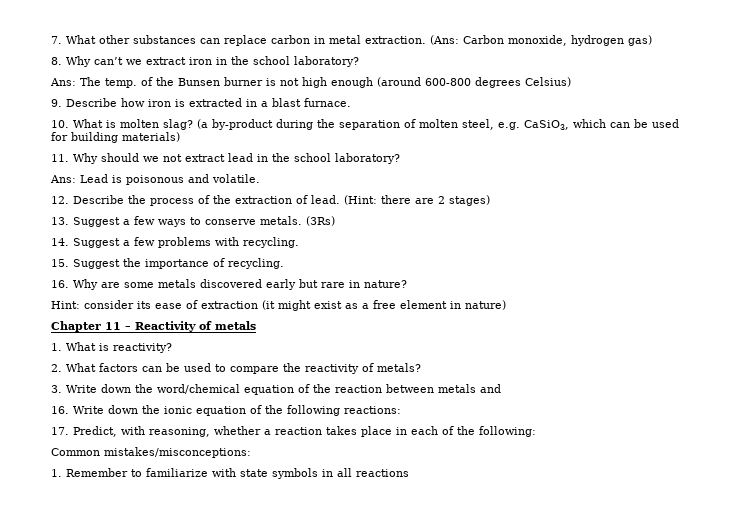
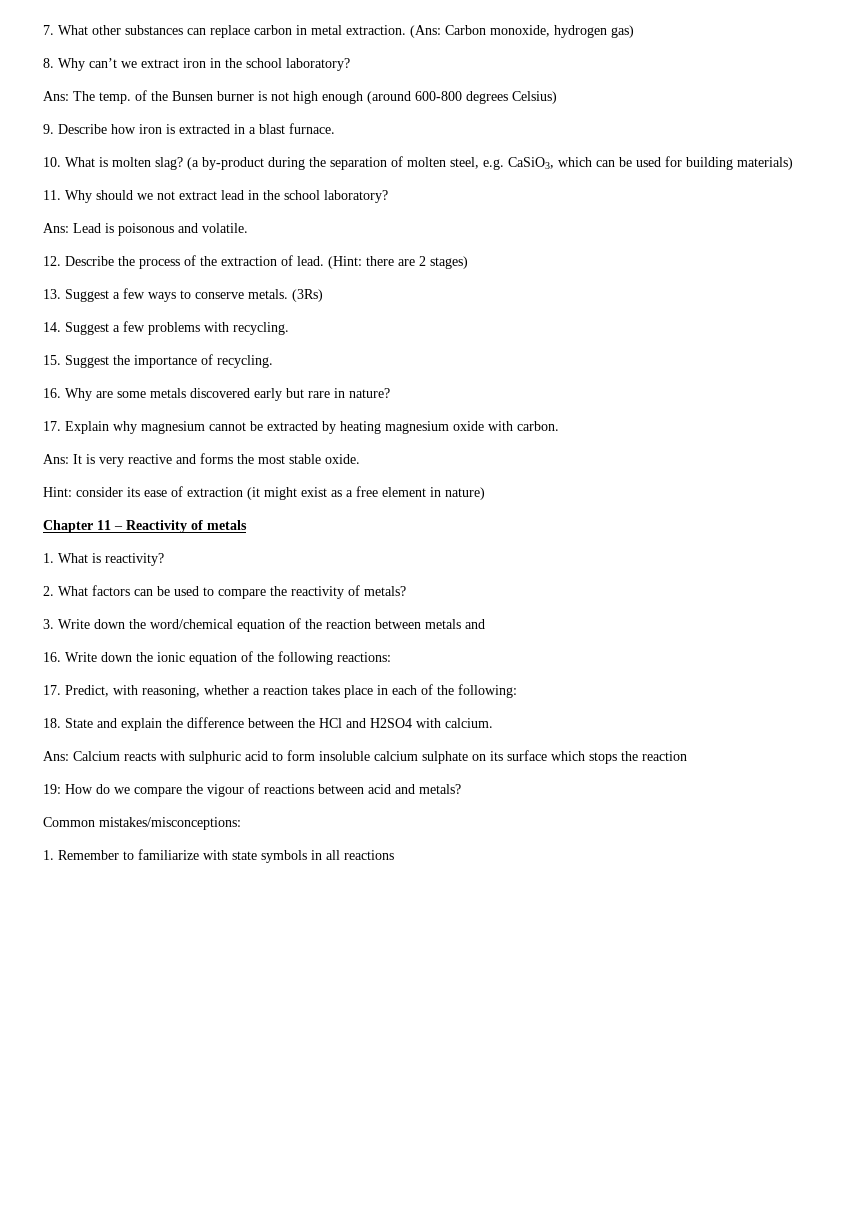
(407, 284) none -> [43,421,559,434] [43,453,360,467] // 17. Explain why magnesium cannot be extracted by heating magnesium oxide with carbon. // Ans: It is very reactive and forms the most stable oxide.
(536, 431) none -> [43,717,493,731] [43,750,687,764] [43,783,461,797] // 18. State and explain the difference between the HCl and H2SO4 with calcium. // Ans: Calcium reacts with sulphuric acid to form insoluble calcium sulphate on its surface which stops the reaction // 19: How do we compare the vigour of reactions between acid and metals?

